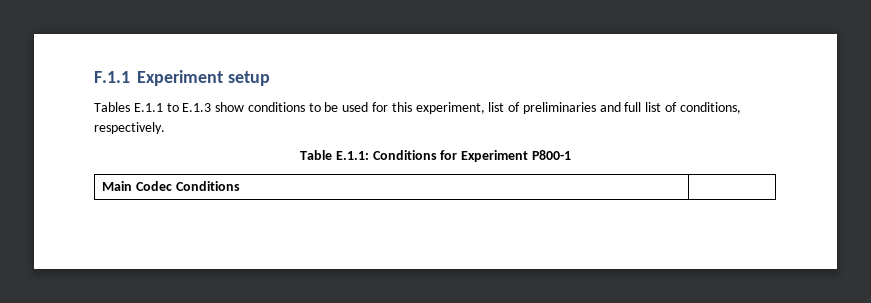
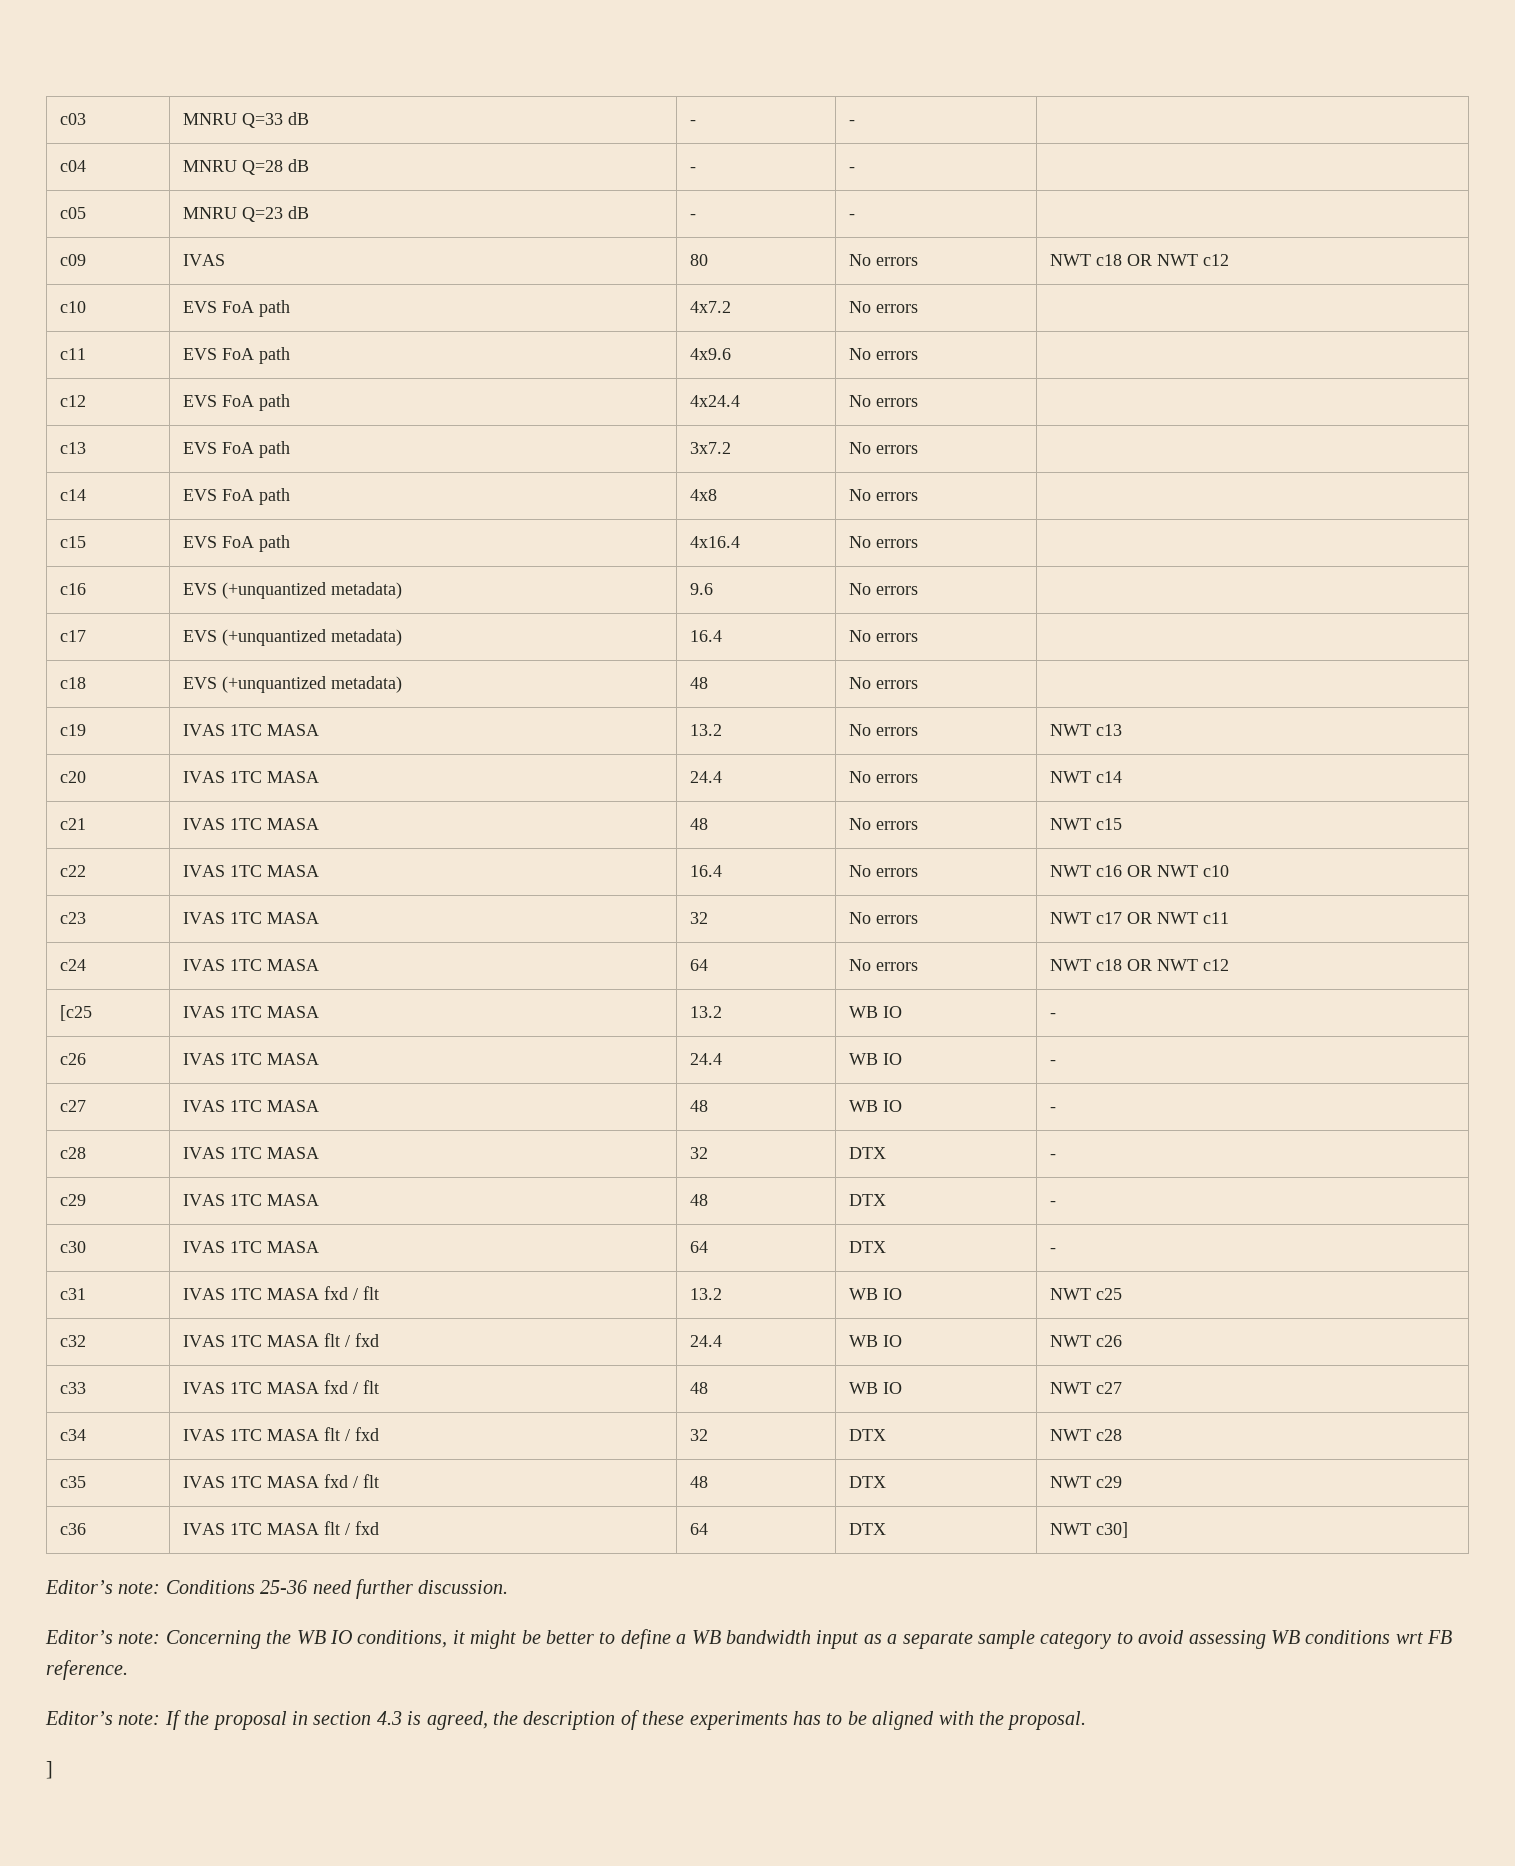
[94,70,270,86] [94,102,741,114] [94,122,165,134] [300,150,571,162] [102,181,240,191] F.1.1 Experiment setup // Tables E.1.1 to E.1.3 show conditions to be used for this experiment, list of preliminaries and full list of conditions, respectively. // Table E.1.1: Conditions for Experiment P800-1 // Main Codec Conditions | -> [59,113,86,125] [182,112,309,128] [689,120,696,125] [848,120,855,125] [59,160,86,172] [182,159,309,175] [689,167,696,172] [848,167,855,172] [59,207,86,219] [182,206,309,222] [689,214,696,219] [848,214,855,219] [59,254,86,266] [182,254,225,266] [689,254,708,266] [848,254,918,266] [1049,254,1229,266] [59,301,86,313] [182,300,290,317] [689,301,731,313] [848,301,918,313] [59,348,86,360] [182,347,290,364] [689,348,731,360] [848,348,918,360] [59,395,86,407] [182,394,290,411] [689,395,740,407] [848,395,918,407] [59,442,86,454] [182,441,290,458] [689,442,731,454] [848,442,918,454] [59,489,86,501] [182,488,290,505] [689,489,717,501] [848,489,918,501] [59,536,86,548] [182,535,290,552] [689,536,740,548] [848,536,918,548] [59,583,86,595] [182,582,402,599] [689,583,713,595] [848,583,918,595] [59,630,86,642] [182,629,402,646] [689,630,722,642] [848,630,918,642] [59,677,86,689] [182,676,402,693] [689,677,708,689] [848,677,918,689] [59,724,86,736] [182,724,319,736] [689,724,722,736] [848,724,918,736] [1049,724,1122,736] [59,771,86,783] [182,771,319,783] [689,771,722,783] [848,771,918,783] [1049,771,1122,783] [59,818,86,830] [182,818,319,830] [689,818,708,830] [848,818,918,830] [1049,818,1122,830] [59,865,86,877] [182,865,319,877] [689,865,722,877] [848,865,918,877] [1049,865,1229,877] [59,912,86,924] [182,912,319,924] [689,912,708,924] [848,912,918,924] [1049,912,1229,924] [59,959,86,971] [182,959,319,971] [689,959,708,971] [848,959,918,971] [1049,959,1229,971] [59,1005,92,1021] [182,1006,319,1018] [689,1006,722,1018] [848,1006,902,1018] [1049,1013,1056,1018] [59,1053,86,1065] [182,1053,319,1065] [689,1053,722,1065] [848,1053,902,1065] [1049,1060,1056,1065] [59,1100,86,1112] [182,1100,319,1112] [689,1100,708,1112] [848,1100,902,1112] [1049,1107,1056,1112] [59,1147,86,1159] [182,1147,319,1159] [689,1147,708,1159] [848,1147,886,1159] [1049,1154,1056,1159] [59,1194,86,1206] [182,1194,319,1206] [689,1194,708,1206] [848,1194,886,1206] [1049,1201,1056,1206] [59,1241,86,1253] [182,1241,319,1253] [689,1241,708,1253] [848,1241,886,1253] [1049,1248,1056,1253] [59,1288,86,1300] [182,1286,379,1300] [689,1288,722,1300] [848,1288,902,1300] [1049,1288,1122,1300] [59,1335,86,1347] [182,1333,379,1347] [689,1335,722,1347] [848,1335,902,1347] [1049,1335,1122,1347] [59,1382,86,1394] [182,1380,379,1394] [689,1382,708,1394] [848,1382,902,1394] [1049,1382,1122,1394] [59,1429,86,1441] [182,1427,379,1441] [689,1429,708,1441] [848,1429,886,1441] [1049,1429,1122,1441] [59,1476,86,1488] [182,1474,379,1488] [689,1476,708,1488] [848,1476,886,1488] [1049,1476,1122,1488] [59,1523,86,1535] [182,1521,379,1535] [689,1523,708,1535] [848,1523,886,1535] [1049,1522,1128,1538] [45,1579,509,1599] [45,1629,1453,1649] [46,1660,128,1680] [45,1710,1087,1730] [46,1761,53,1779] c03 | MNRU Q=33 dB | - | - | // c04 | MNRU Q=28 dB | - | - | // c05 | MNRU Q=23 dB | - | - | // c09 | IVAS | 80 | No errors | NWT c18 OR NWT c12 // c10 | EVS FoA path | 4x7.2 | No errors | // c11 | EVS FoA path | 4x9.6 | No errors | // c12 | EVS FoA path | 4x24.4 | No errors | // c13 | EVS FoA path | 3x7.2 | No errors | // c14 | EVS FoA path | 4x8 | No errors | // c15 | EVS FoA path | 4x16.4 | No errors | // c16 | EVS (+unquantized metadata) | 9.6 | No errors | // c17 | EVS (+unquantized metadata) | 16.4 | No errors | // c18 | EVS (+unquantized metadata) | 48 | No errors | // c19 | IVAS 1TC MASA | 13.2 | No errors | NWT c13 // c20 | IVAS 1TC MASA | 24.4 | No errors | NWT c14 // c21 | IVAS 1TC MASA | 48 | No errors | NWT c15 // c22 | IVAS 1TC MASA | 16.4 | No errors | NWT c16 OR NWT c10 // c23 | IVAS 1TC MASA | 32 | No errors | NWT c17 OR NWT c11 // c24 | IVAS 1TC MASA | 64 | No errors | NWT c18 OR NWT c12 // [c25 | IVAS 1TC MASA | 13.2 | WB IO | - // c26 | IVAS 1TC MASA | 24.4 | WB IO | - // c27 | IVAS 1TC MASA | 48 | WB IO | - // c28 | IVAS 1TC MASA | 32 | DTX | - // c29 | IVAS 1TC MASA | 48 | DTX | - // c30 | IVAS 1TC MASA | 64 | DTX | - // c31 | IVAS 1TC MASA fxd / flt | 13.2 | WB IO | NWT c25 // c32 | IVAS 1TC MASA flt / fxd | 24.4 | WB IO | NWT c26 // c33 | IVAS 1TC MASA fxd / flt | 48 | WB IO | NWT c27 // c34 | IVAS 1TC MASA flt / fxd | 32 | DTX | NWT c28 // c35 | IVAS 1TC MASA fxd / flt | 48 | DTX | NWT c29 // c36 | IVAS 1TC MASA flt / fxd | 64 | DTX | NWT c30] // Editor’s note: Conditions 25-36 need further discussion. // Editor’s note: Concerning the WB IO conditions, it might be better to define a WB bandwidth input as a separate sample category to avoid assessing WB conditions wrt FB reference. // Editor’s note: If the proposal in section 4.3 is agreed, the description of these experiments has to be aligned with the proposal. // ]

